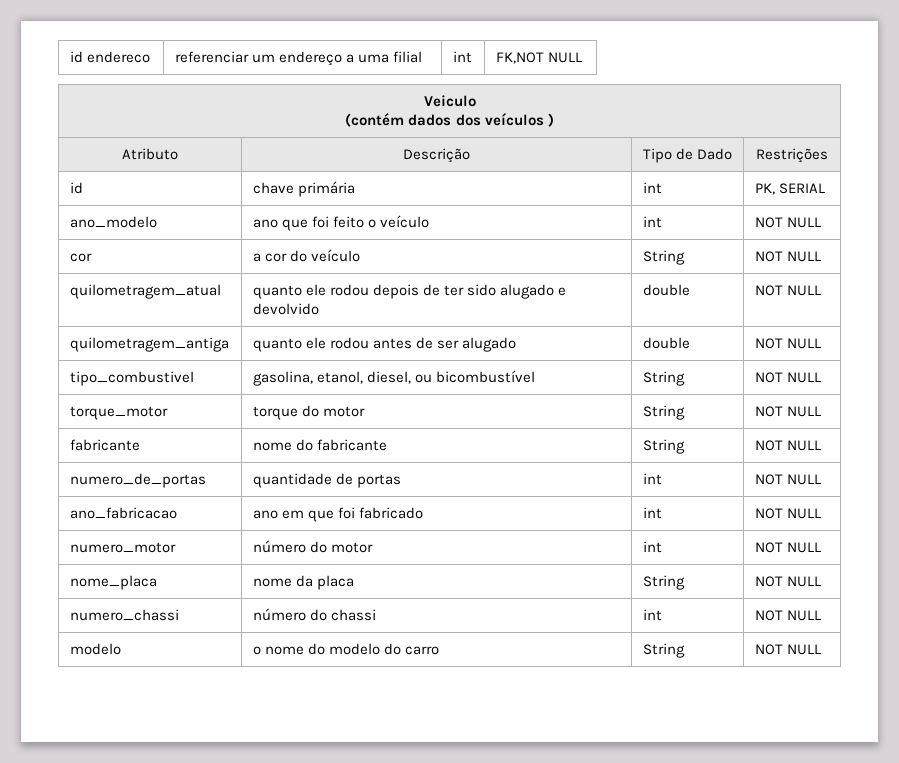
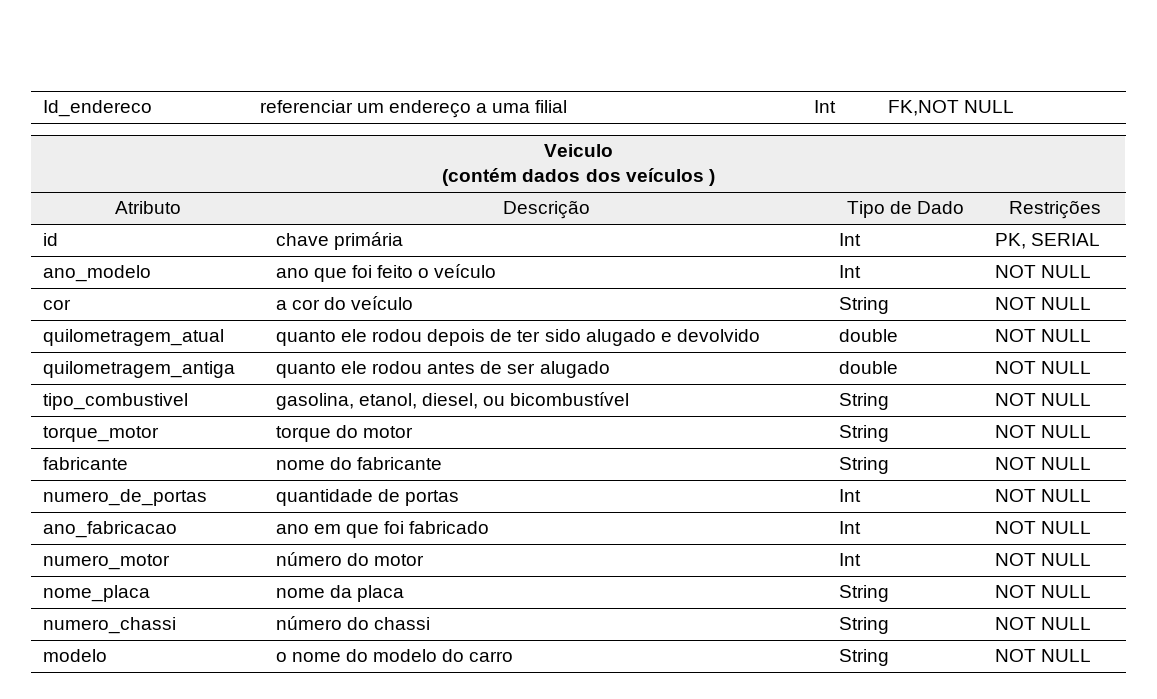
[69,51,150,63] id endereco -> [42,100,152,117] Id_endereco
[452,51,472,63] int -> [813,100,836,113] Int
[642,182,662,194] int -> [838,233,861,246] Int
[642,216,662,228] int -> [838,265,861,278] Int
[642,473,662,485] int -> [838,489,861,502] Int
[642,507,662,519] int -> [838,521,861,534] Int
[642,541,662,553] int -> [838,553,861,566] Int
[642,609,662,621] int -> [838,617,889,634] String

